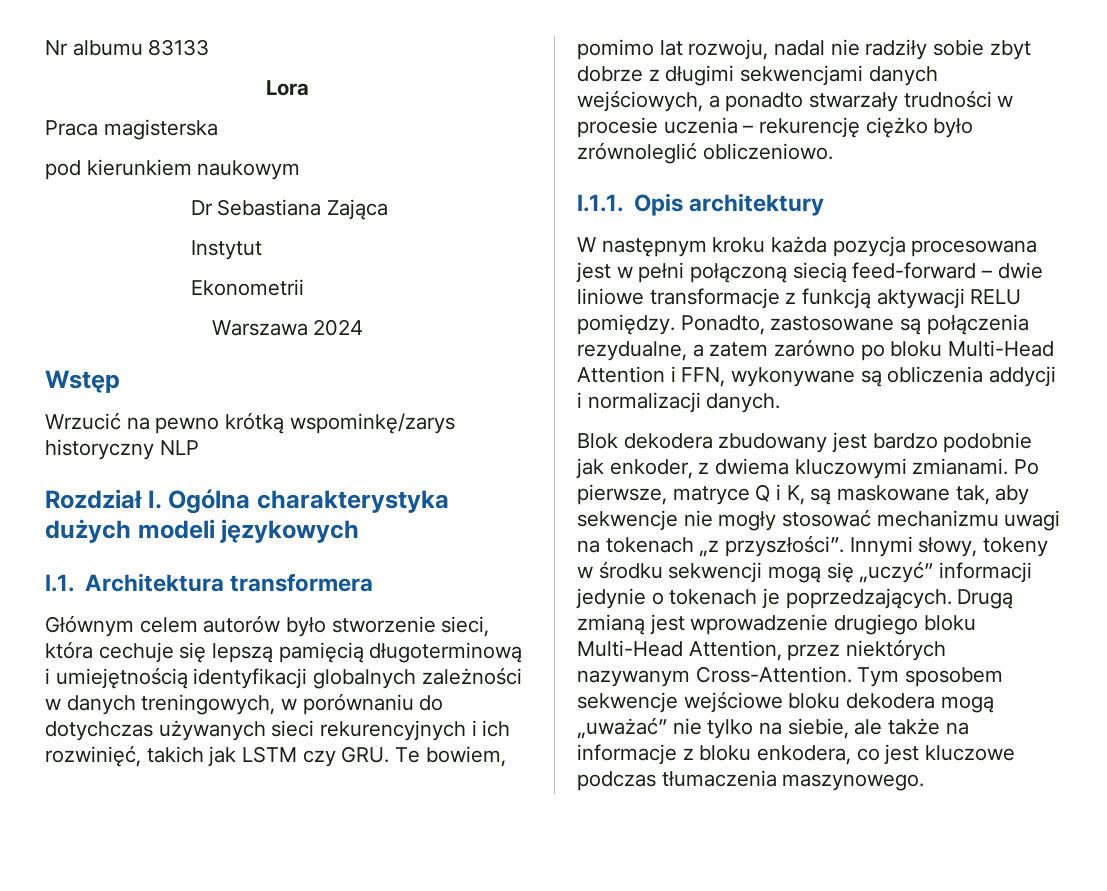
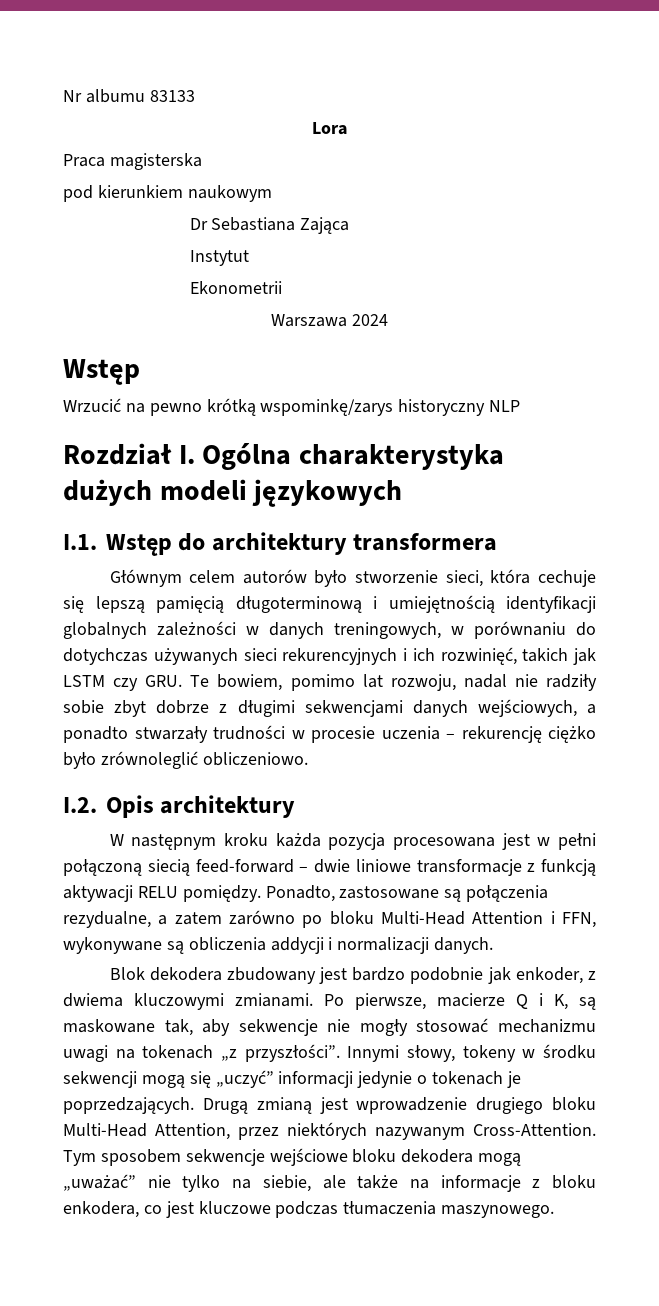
[84,573,224,592] Architektura -> [106,532,347,556] Wstęp do architektury
[577,194,623,212] I.1.1. -> [63,797,97,813] I.2.
[672,486,750,505] matryce -> [437,993,505,1007] macierze

